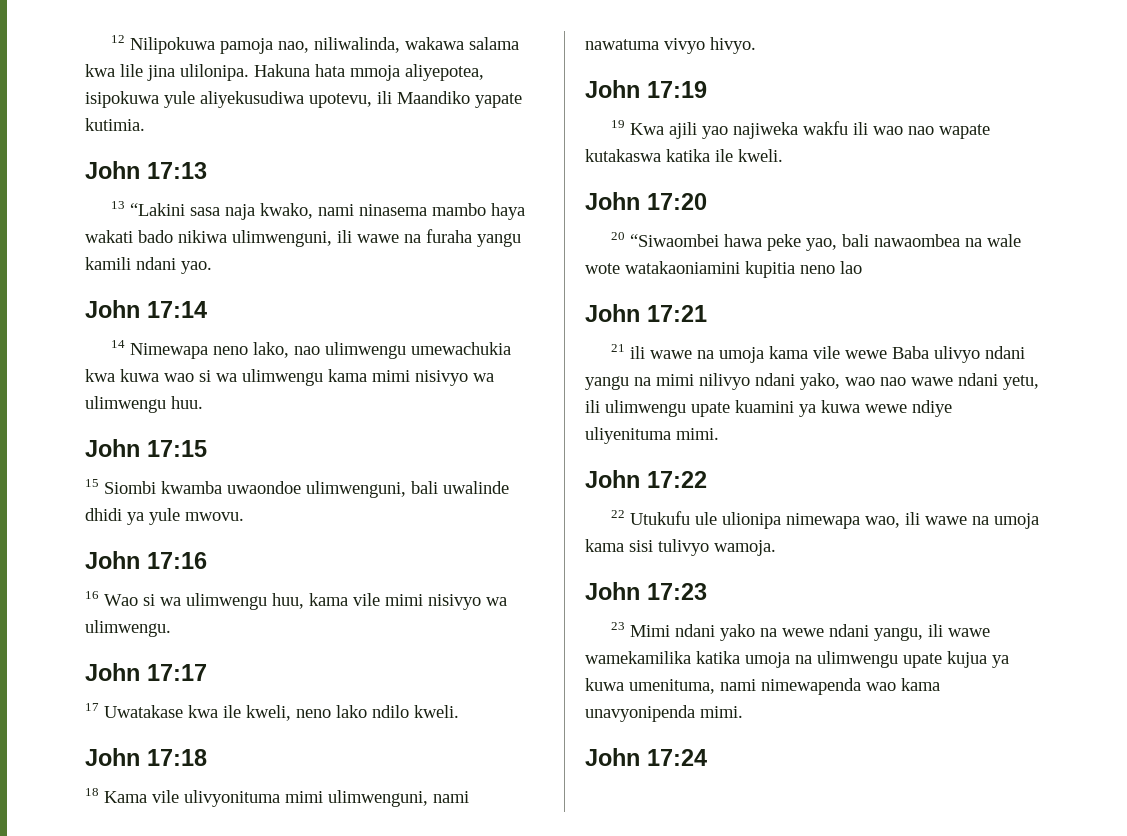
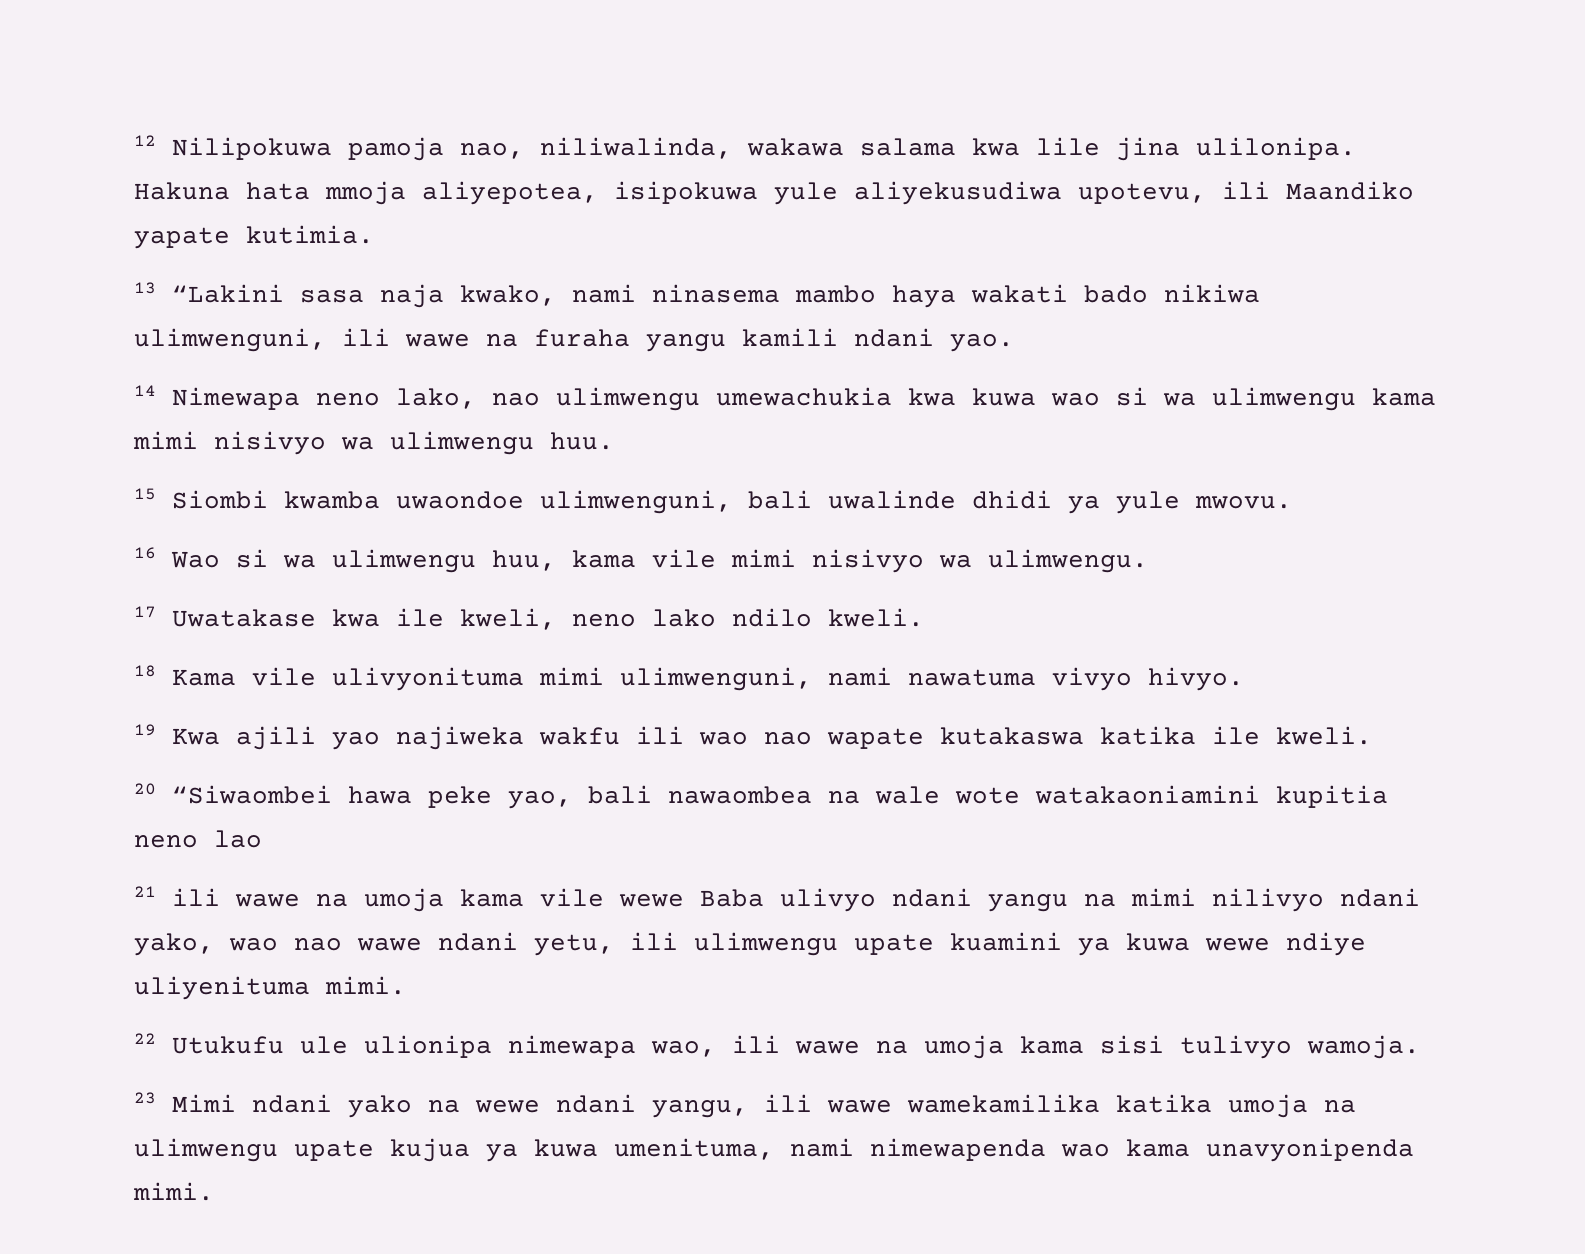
[85,161,207,179] // John 17:13 -> (374, 234) none
[85,300,207,318] // John 17:14 -> (1014, 343) none
[85,439,207,457] // John 17:15 -> (614, 441) none
[85,551,207,569] // John 17:16 -> (1292, 502) none
[85,663,207,681] // John 17:17 -> (1148, 561) none
[85,748,207,766] // John 17:18 -> (924, 617) none
[585,80,707,98] // John 17:19 -> (1244, 679) none
[585,192,707,210] // John 17:20 -> (1372, 735) none
[585,304,707,322] // John 17:21 -> (262, 839) none
[585,470,707,488] // John 17:22 -> (406, 985) none
[585,582,707,600] // John 17:23 -> (1420, 1047) none
[585,748,707,766] // John 17:24 -> (214, 1191) none

